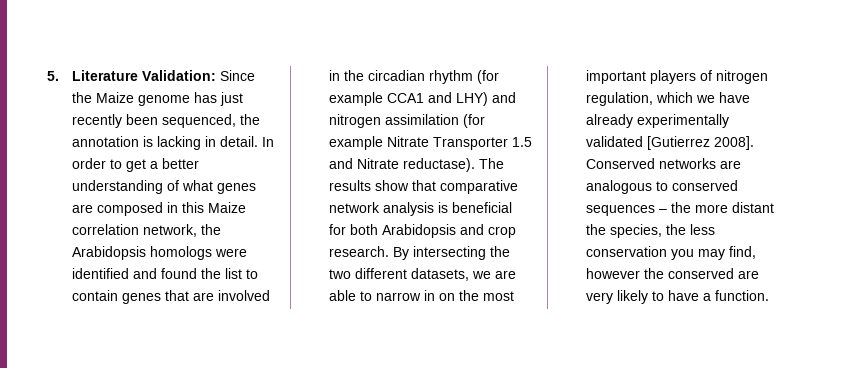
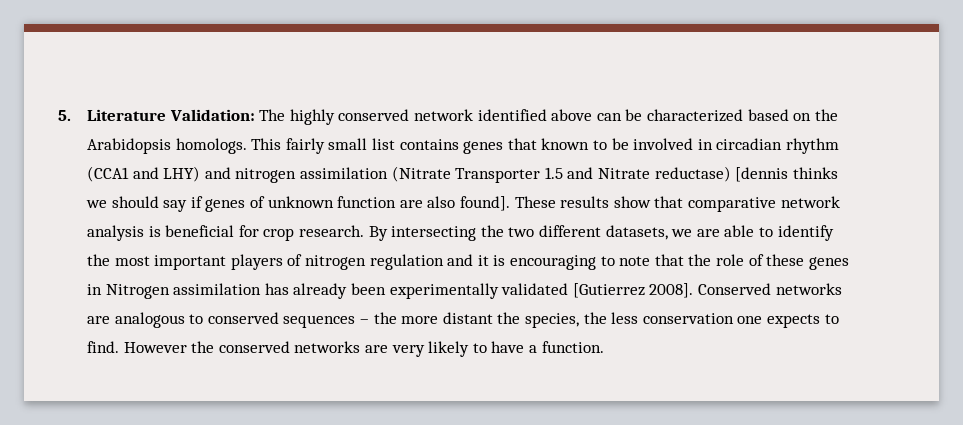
[220,70,256,81] [72,92,244,106] [72,114,261,128] [72,136,275,150] [72,158,200,172] [72,180,257,194] [72,202,247,216] [72,224,222,237] [72,246,248,260] [72,268,259,279] [72,290,215,304] Since the Maize genome has just recently been sequenced, the annotation is lacking in detail. In order to get a better understanding of what genes are composed in this Maize correlation network, the Arabidopsis homologs were identified and found the list to contain genes that are -> [259,109,838,125] [87,138,629,154] The highly conserved network identified above can be characterized based on the Arabidopsis homologs. This fairly small list contains genes that known to be
[344,70,365,81] the -> (713, 144) none
[477,70,500,84] [329,92,425,106] (for example CCA1 -> [87,166,130,182] (CCA1
[463,114,486,128] [329,136,430,150] (for example Nitrate -> [391,166,451,182] (Nitrate
[403,158,505,172] reductase). The -> [654,166,838,182] [86,196,556,212] reductase) [dennis thinks we should say if genes of unknown function are also found]. These
[350,224,485,238] both Arabidopsis and -> (259, 231) none
[376,290,456,301] narrow in on -> [777,225,834,241] identify
[586,92,751,106] [586,114,634,128] regulation, which we have already -> [369,254,849,270] [87,283,387,299] regulation and it is encouraging to note that the role of these genes in Nitrogen assimilation has already been
[671,246,757,260] [586,268,641,279] you may find, however -> [737,314,839,328] [87,341,187,353] one expects to find. However
(735, 273) none -> [294,341,361,353] networks

